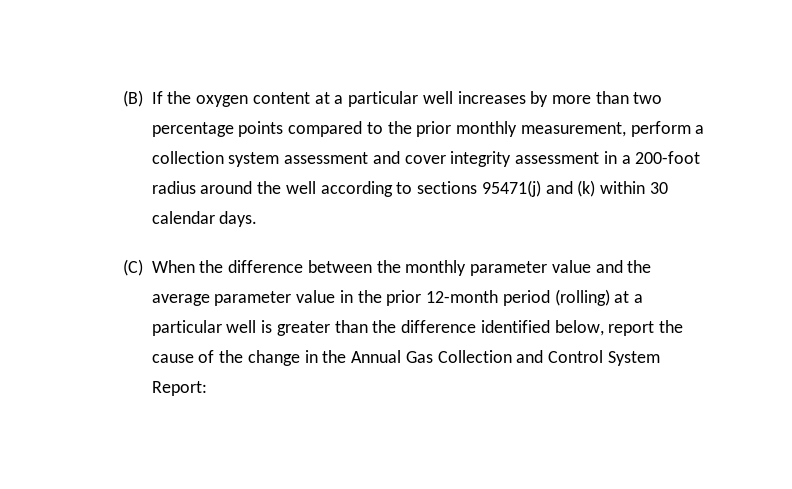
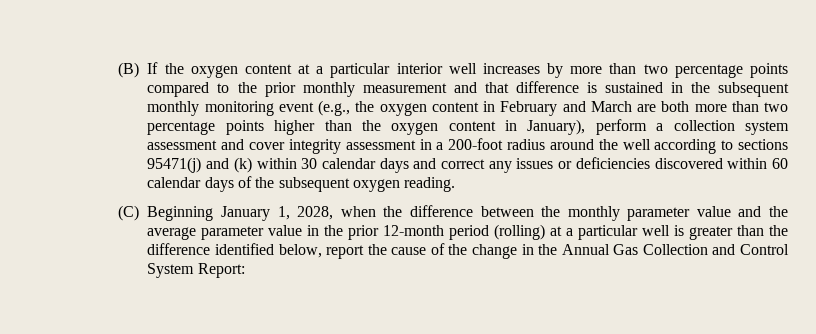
(419, 99) none -> [396,63,443,74] interior
[520,122,626,137] measurement, -> [362,81,790,97] [147,100,788,116] [147,119,586,135] measurement and that difference is sustained in the subsequent monthly monitoring event (e.g., the oxygen content in February and March are both more than two percentage points higher than the oxygen content in January),
[219,211,258,227] [122,259,195,276] days. // (C) When -> [379,157,789,173] [147,176,456,192] [117,205,376,221] days and correct any issues or deficiencies discovered within 60 calendar days of the subsequent oxygen reading. // (C) Beginning January 1, 2028, when

